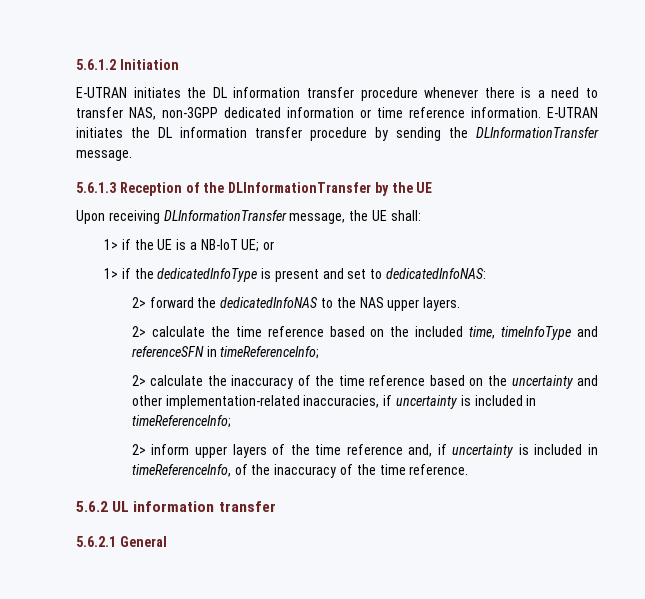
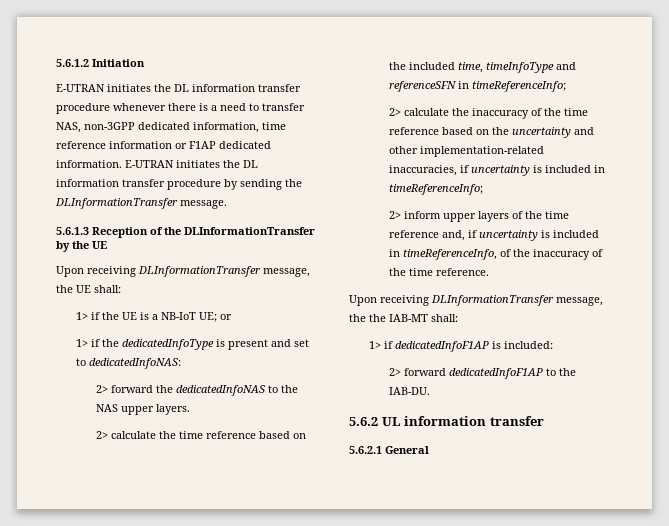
[287,107,465,118] information or time reference -> [193,122,286,133] [56,141,271,149] information, time reference information or F1AP dedicated
(469, 469) none -> [349,295,603,306] [349,314,458,322] [369,341,554,352] [389,368,577,379] [389,387,431,395] // Upon receiving DLInformationTransfer message, the the IAB-MT shall: // 1> if dedicatedInfoF1AP is included: // 2> forward dedicatedInfoF1AP to the IAB-DU.

